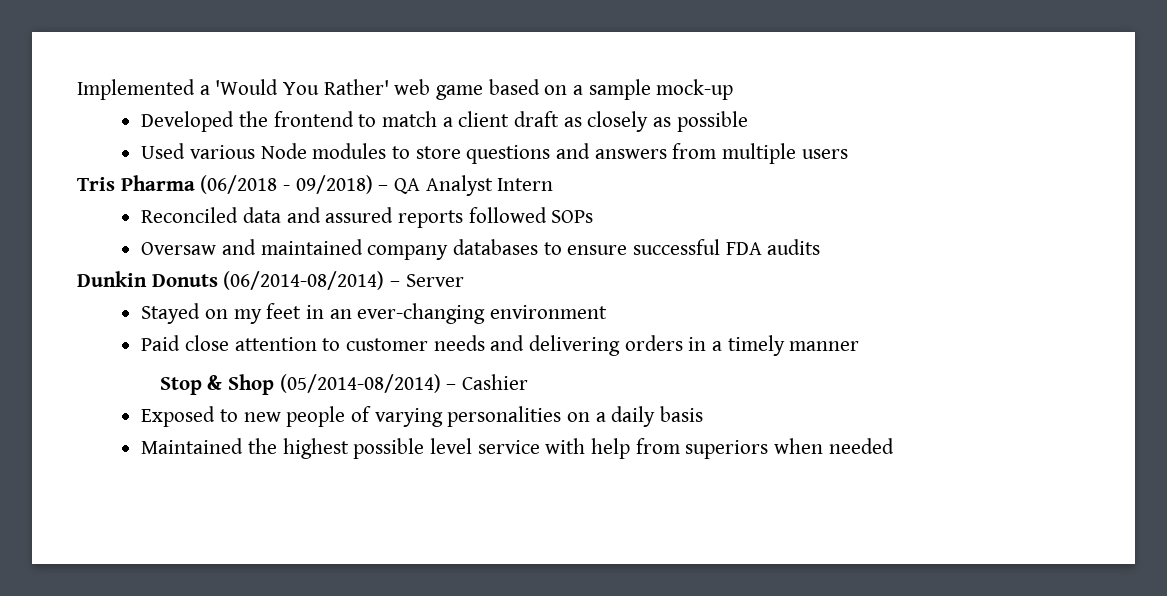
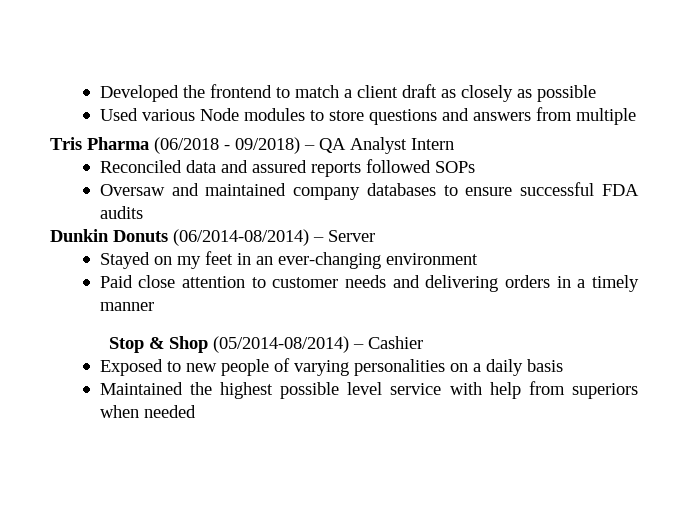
[77,79,734,100] Implemented a 'Would You Rather' web game based on a sample mock-up // -> (99, 93) none
[801,149,848,159] users -> (636, 116) none

